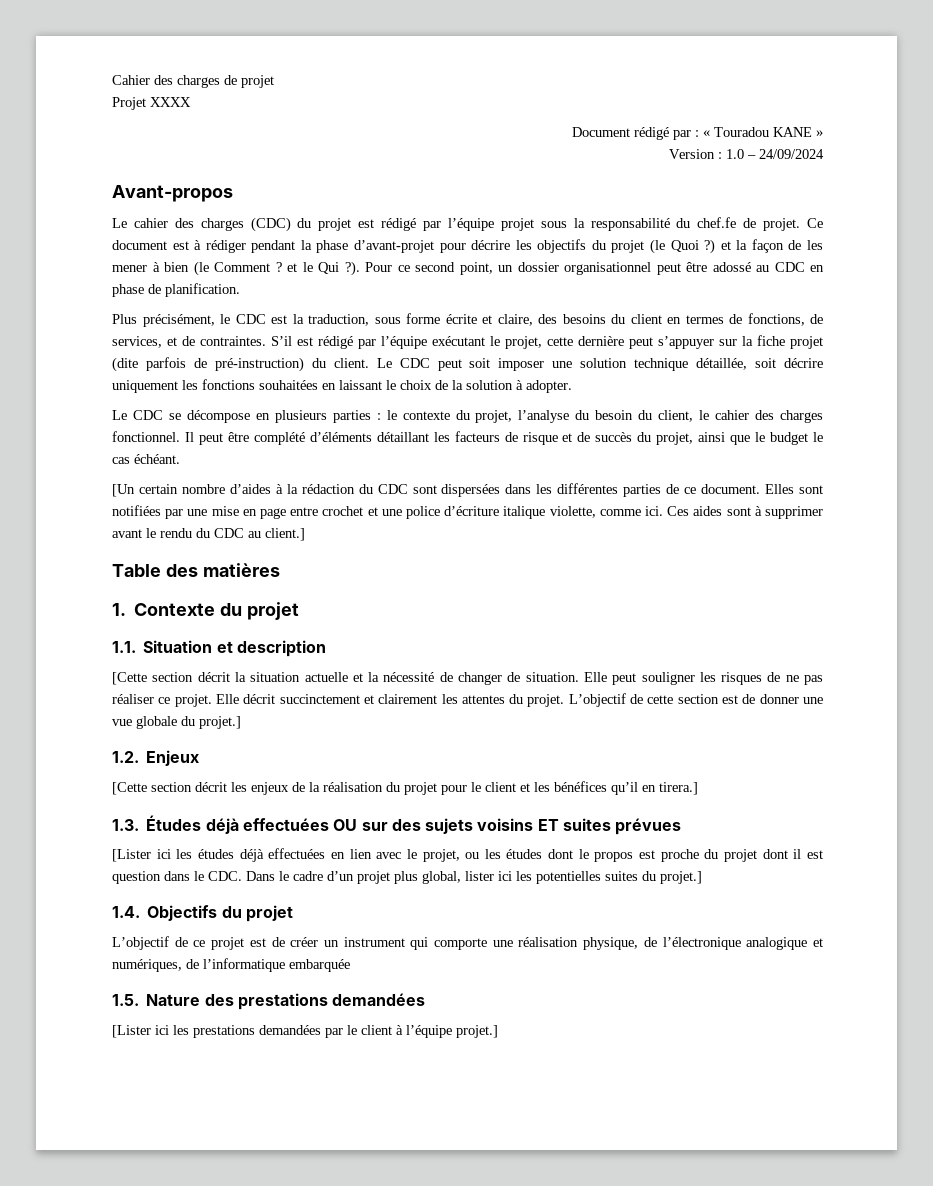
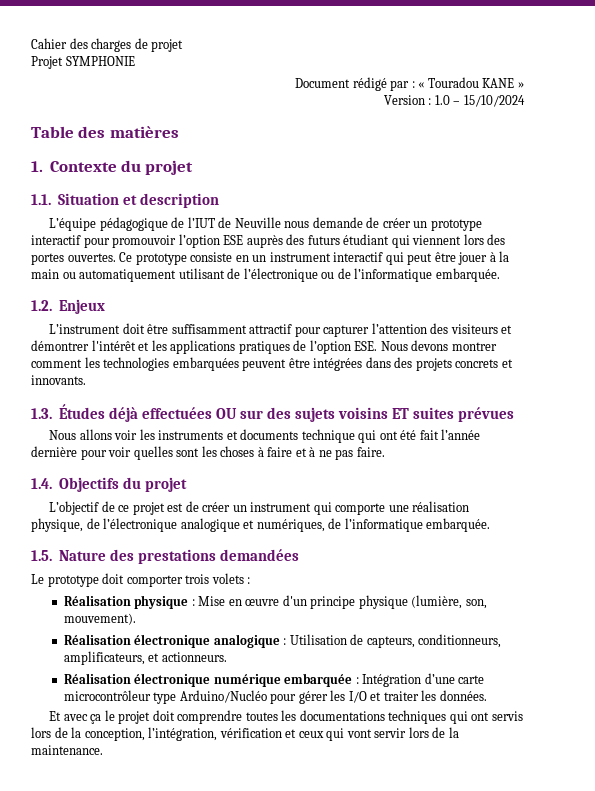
[150,97,191,107] XXXX -> [65,56,135,66] SYMPHONIE
[759,149,824,159] [112,185,233,202] [112,217,824,232] [112,239,823,254] [112,261,824,276] [112,283,240,297] [112,313,823,327] [112,335,823,349] [112,357,823,372] [112,379,572,393] [112,410,824,423] [112,431,824,445] [112,454,180,464] [112,483,824,497] [112,505,824,519] [112,528,305,541] 24/09/2024 // Avant-propos // Le cahier des charges (CDC) du projet est rédigé par l’équipe projet sous la responsabilité du chef.fe de projet. Ce document est à rédiger pendant la phase d’avant-projet pour décrire les objectifs du projet (le Quoi ?) et la façon de les mener à bien (le Comment ? et le Qui ?). Pour ce second point, un dossier organisationnel peut être adossé au CDC en phase de planification. // Plus précisément, le CDC est la traduction, sous forme écrite et claire, des besoins du client en termes de fonctions, de services, et de contraintes. S’il est rédigé par l’équipe exécutant le projet, cette dernière peut s’appuyer sur la fiche projet (dite parfois de pré-instruction) du client. Le CDC peut soit imposer une solution technique détaillée, soit décrire uniquement les fonctions souhaitées en laissant le choix de la solution à adopter. // Le CDC se décompose en plusieurs parties : le contexte du projet, l’analyse du besoin du client, le cahier des charges fonctionnel. Il peut être complété d’éléments détaillant les facteurs de risque et de succès du projet, ainsi que le budget le cas échéant. // [Un certain nombre d’aides à la rédaction du CDC sont dispersées dans les différentes parties de ce document. Elles sont notifiées par une mise en page entre crochet et une police d’écriture italique violette, comme ici. Ces aides sont à supprimer avant le rendu du CDC au client.] -> [464,95,525,107] 15/10/2024
[112,672,823,685] [112,693,823,707] [112,716,241,729] [112,750,200,766] [112,781,698,795] [Cette section décrit la situation actuelle et la nécessité de changer de situation. Elle peut souligner les risques de ne pas réaliser ce projet. Elle décrit succinctement et clairement les attentes du projet. L’objectif de cette section est de donner une vue globale du projet.] // 1.2. Enjeux // [Cette section décrit les enjeux de la réalisation du projet pour le client et les bénéfices qu’il en tirera.] -> [49,217,482,231] [31,234,506,248] [31,251,510,265] [31,268,500,282] [31,299,105,314] [49,323,513,337] [31,340,497,354] [31,357,513,371] [31,375,86,385] L’équipe pédagogique de l’IUT de Neuville nous demande de créer un prototype interactif pour promouvoir l’option ESE auprès des futurs étudiant qui viennent lors des portes ouvertes. Ce prototype consiste en un instrument interactif qui peut être jouer à la main ou automatiquement utilisant de l’électronique ou de l’informatique embarquée. // 1.2. Enjeux // L’instrument doit être suffisamment attractif pour capturer l’attention des visiteurs et démontrer l'intérêt et les applications pratiques de l’option ESE. Nous devons montrer comment les technologies embarquées peuvent être intégrées dans des projets concrets et innovants.
[112,848,824,862] [112,871,702,884] [Lister ici les études déjà effectuées en lien avec le projet, ou les études dont le propos est proche du projet dont il est question dans le CDC. Dans le cadre d’un projet plus global, lister ici les potentielles suites du projet.] -> [49,429,481,443] [31,446,385,460] Nous allons voir les instruments et documents technique qui ont été fait l’année dernière pour voir quelles sont les choses à faire et à ne pas faire.
[289,959,350,972] embarquée -> [426,518,491,532] embarquée.
[112,1025,498,1038] [Lister ici les prestations demandées par le client à l’équipe projet.] -> [31,573,251,587] [63,595,487,609] [63,613,136,625] [63,634,502,648] [63,651,227,665] [63,673,485,687] [63,690,487,704] [49,710,523,724] [31,727,459,741] [31,745,103,755] Le prototype doit comporter trois volets : // Réalisation physique : Mise en œuvre d'un principe physique (lumière, son, mouvement). // Réalisation électronique analogique : Utilisation de capteurs, conditionneurs, amplificateurs, et actionneurs. // Réalisation électronique numérique embarquée : Intégration d’une carte microcontrôleur type Arduino/Nucléo pour gérer les I/O et traiter les données. // Et avec ça le projet doit comprendre toutes les documentations techniques qui ont servis lors de la conception, l’intégration, vérification et ceux qui vont servir lors de la maintenance.

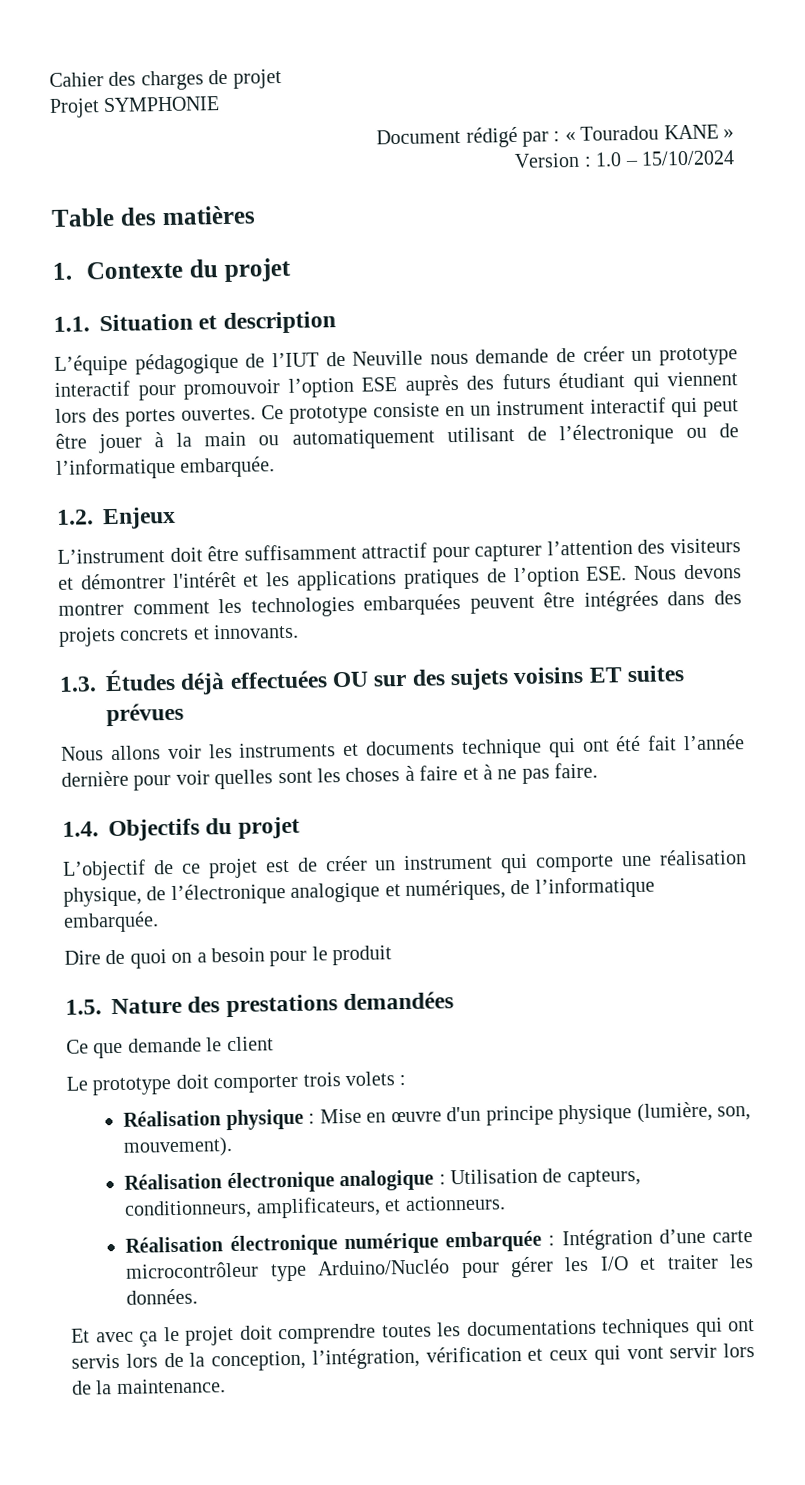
(491, 525) none -> [64,945,393,969] // Dire de quoi on a besoin pour le produit
(299, 555) none -> [66,1036,274,1059] // Ce que demande le client

